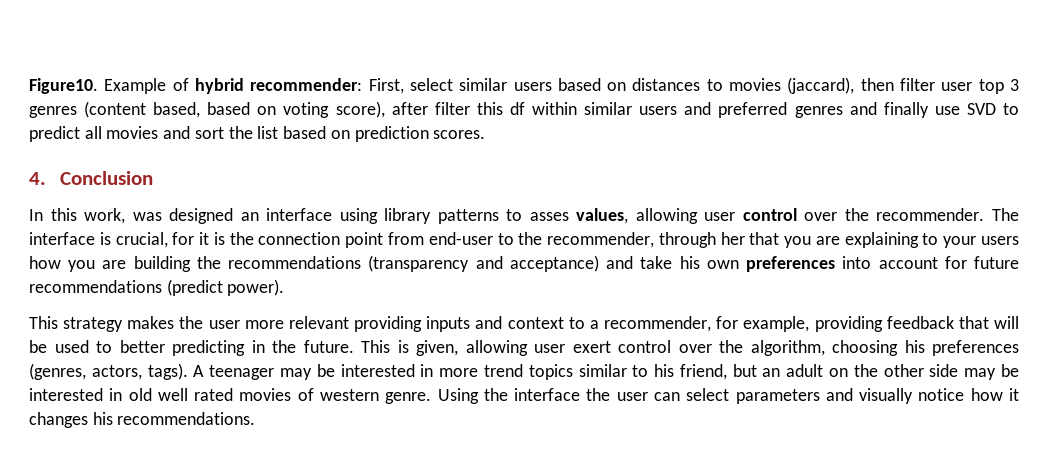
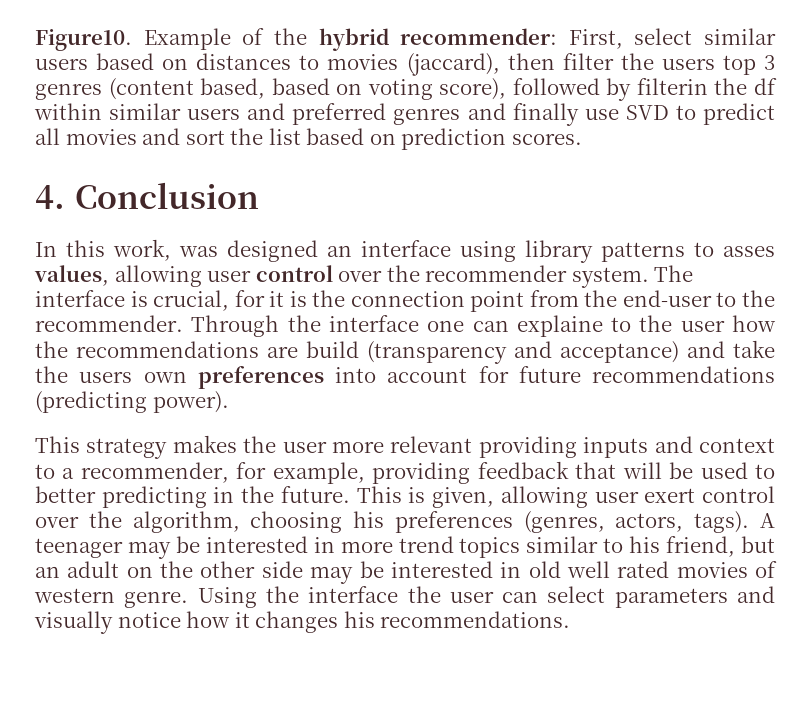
(189, 84) none -> [273,28,307,45] the
[941,82,973,91] user -> [620,53,715,70] the users
[391,102,503,115] after filter this -> [512,78,748,101] followed by filterin the
[876,208,985,221] recommender. -> [425,265,649,288] recommender system.
(424, 238) none -> [584,290,618,307] the
[547,232,1019,248] [29,256,362,272] recommender, through her that you are explaining to your users how you are building the recommendations -> [35,315,776,337] [35,341,359,358] recommender. Through the interface one can explaine to the user how the recommendations are build
[679,256,700,269] his -> [35,366,133,383] the users
[166,279,223,296] (predict -> [35,391,147,413] (predicting

